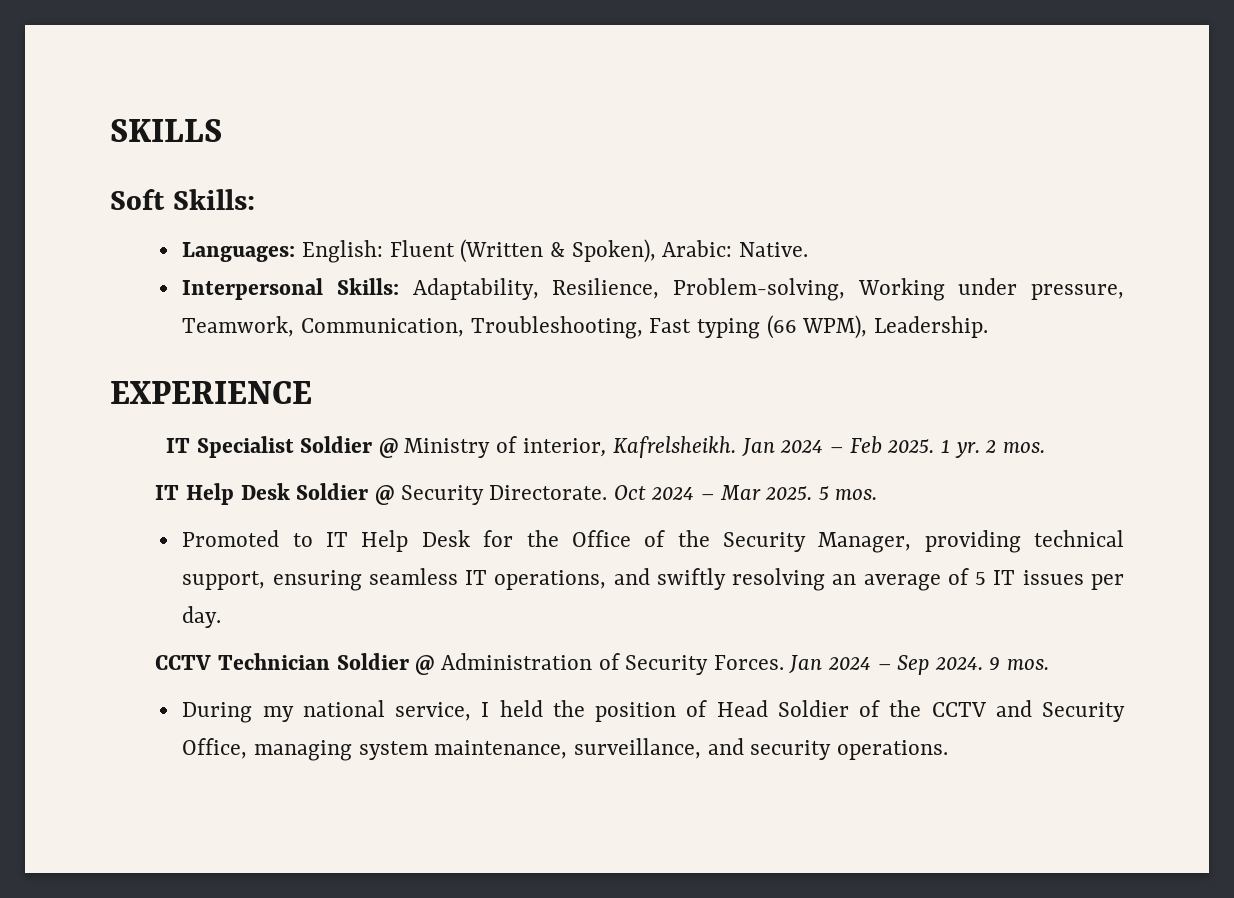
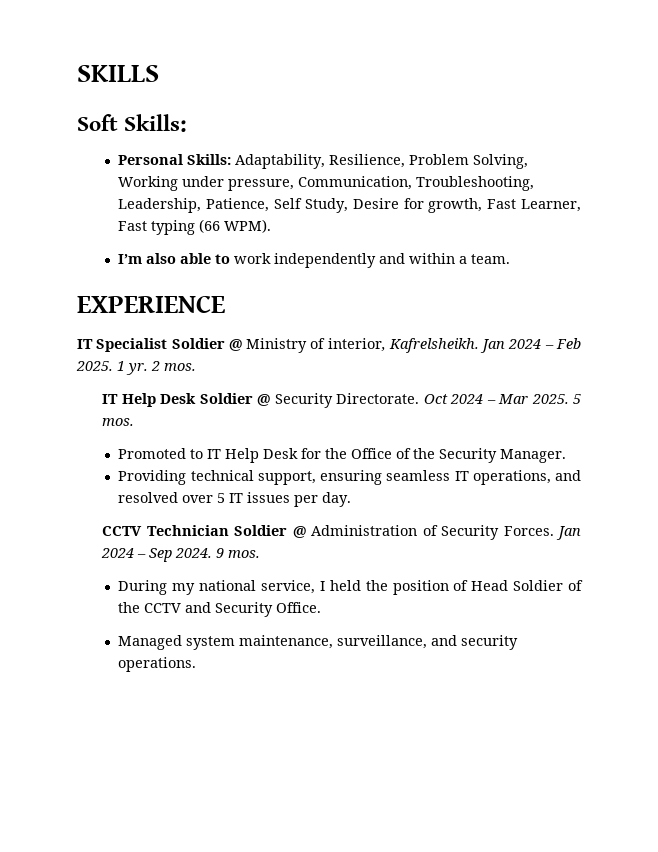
[182,239,808,263] [182,278,324,300] Languages: English: Fluent (Written & Spoken), Arabic: Native. // Interpersonal -> [118,154,184,165] Personal
[673,278,846,301] Problem-solving, -> [409,154,529,169] Problem Solving,
[182,316,295,337] Teamwork, -> (295, 185) none
[649,315,988,339] Fast typing (66 WPM), Leadership. -> [118,198,581,213] [118,219,272,235] [118,253,511,268] Leadership, Patience, Self Study, Desire for growth, Fast Learner, Fast typing (66 WPM). // I’m also able to work independently and within a team.
[818,530,1021,553] Manager, providing -> [500,449,567,463] [118,470,187,485] Manager. // Providing
[656,568,969,591] swiftly resolving an average of -> [118,492,214,503] resolved over
[182,738,353,761] Office, managing -> [276,602,322,613] [118,635,183,650] Office. // Managed

